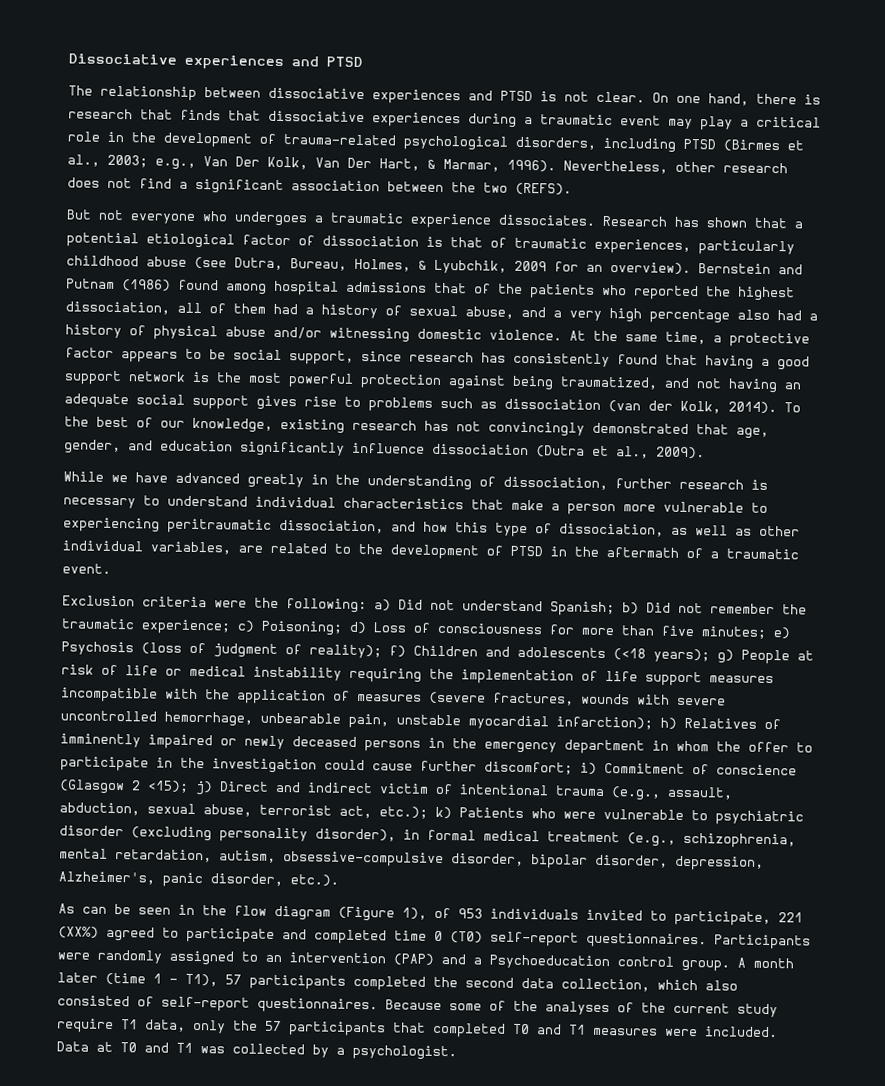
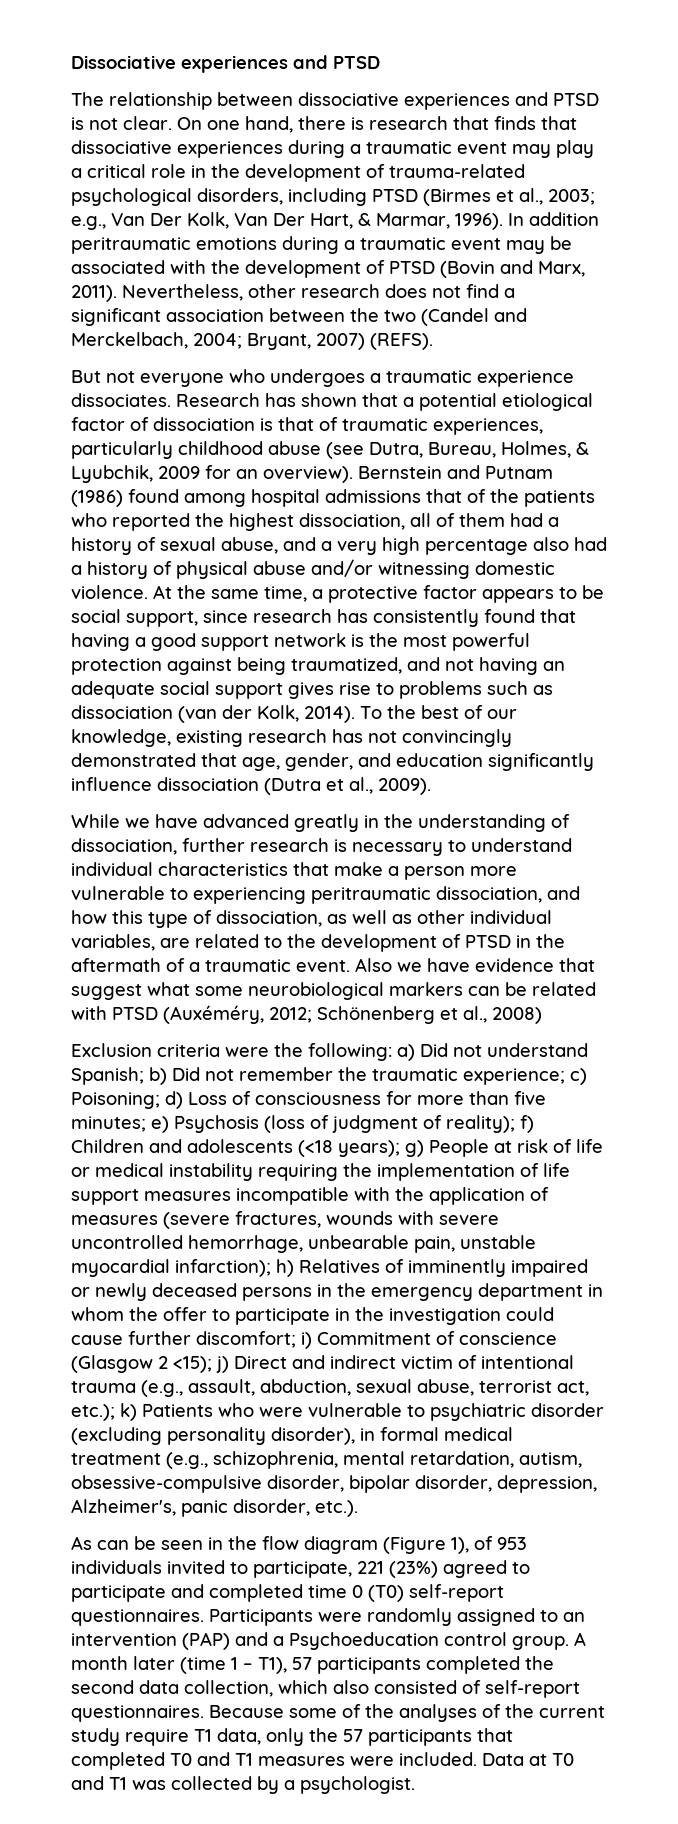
(556, 166) none -> [508,212,599,226] [71,236,572,254] [71,260,585,278] [71,285,117,302] In addition peritraumatic emotions during a traumatic event may be associated with the development of PTSD (Bovin and Marx, 2011).
(508, 187) none -> [421,308,527,326] [71,332,365,350] (Candel and Merckelbach, 2004; Bryant, 2007)
(111, 568) none -> [355,958,595,972] [71,982,596,1000] [71,1005,542,1024] Also we have evidence that suggest what some neurobiological markers can be related with PTSD (Auxéméry, 2012; Schönenberg et al., 2008)
[58,926,99,939] (XX%) -> [389,1561,438,1578] (23%)

